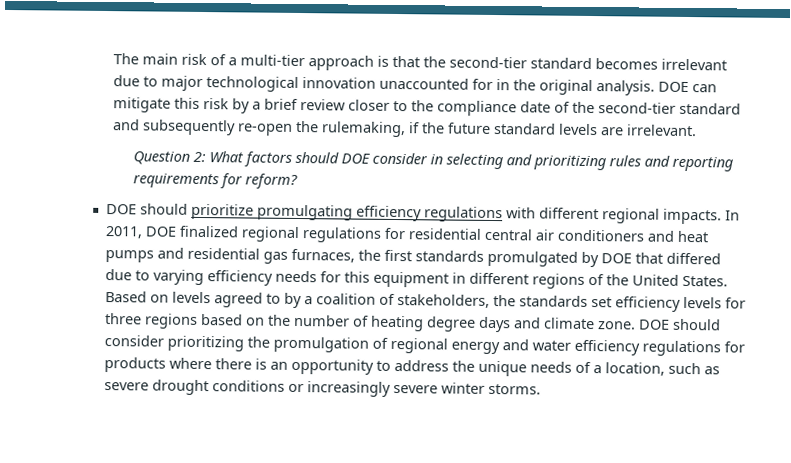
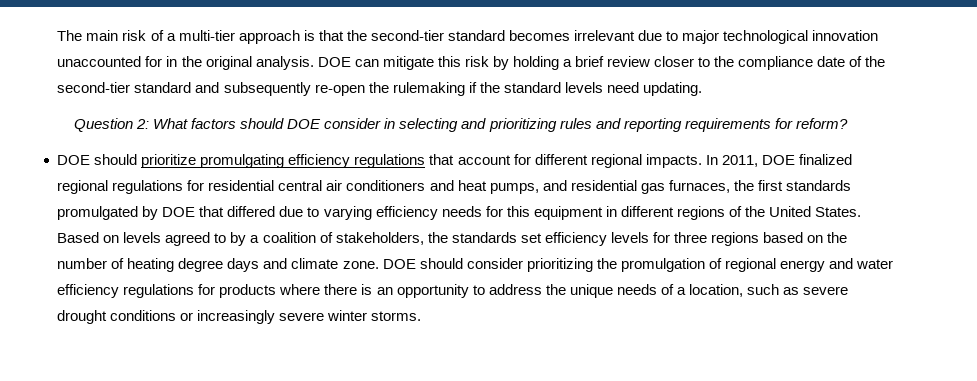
(250, 106) none -> [512,56,559,70] holding
[320,121,406,138] rulemaking, -> [392,82,465,96] rulemaking
[447,122,491,134] future -> (500, 87) none
[600,124,697,137] are irrelevant. -> [606,82,702,96] need updating.
[506,207,537,219] with -> [429,154,531,165] that account for
[105,250,155,263] pumps -> [489,183,539,194] pumps,

